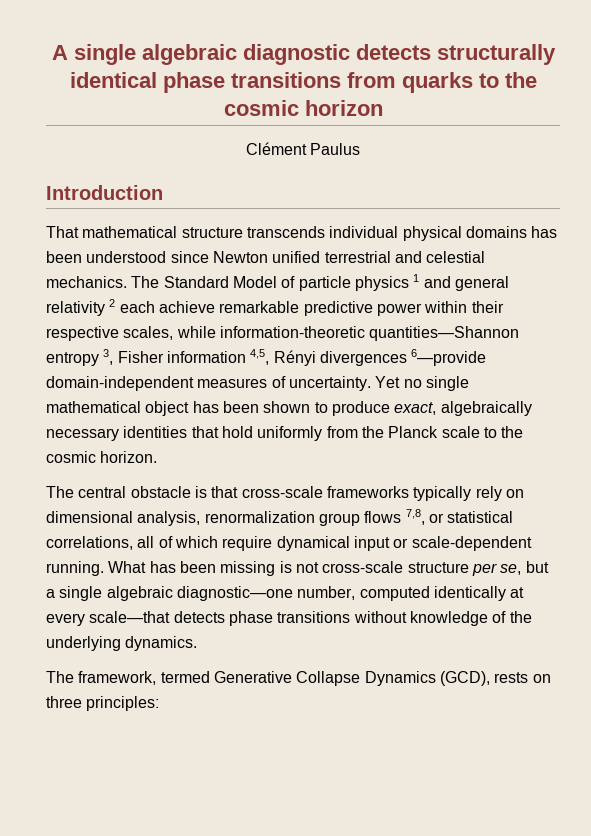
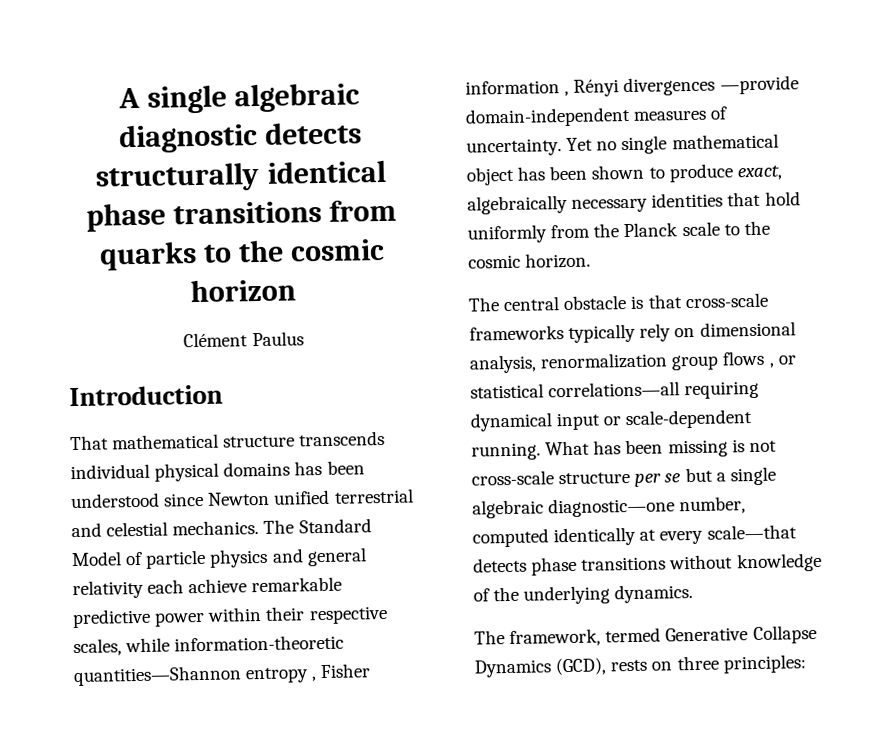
[413,274,420,282] 1 -> (269, 558) none
[109,299,116,307] 2 -> (144, 589) none
[103,349,114,365] 3, -> [311,676,318,682] ,
[250,349,270,365] 4,5, -> [564,90,570,97] ,
[411,349,487,366] 6—provide -> [719,75,799,95] —provide
[405,509,425,525] 7,8, -> [768,362,775,368] ,
[46,536,273,551] correlations, all of which require -> [548,380,760,400] correlations—all requiring
[500,564,522,575] se, -> [664,473,682,483] se

